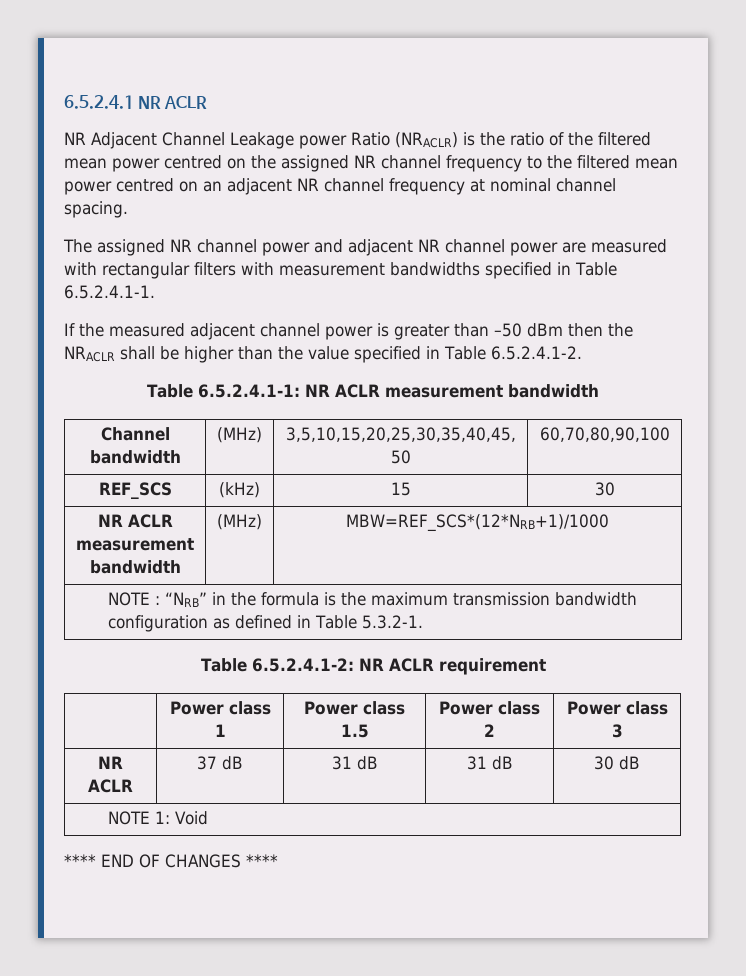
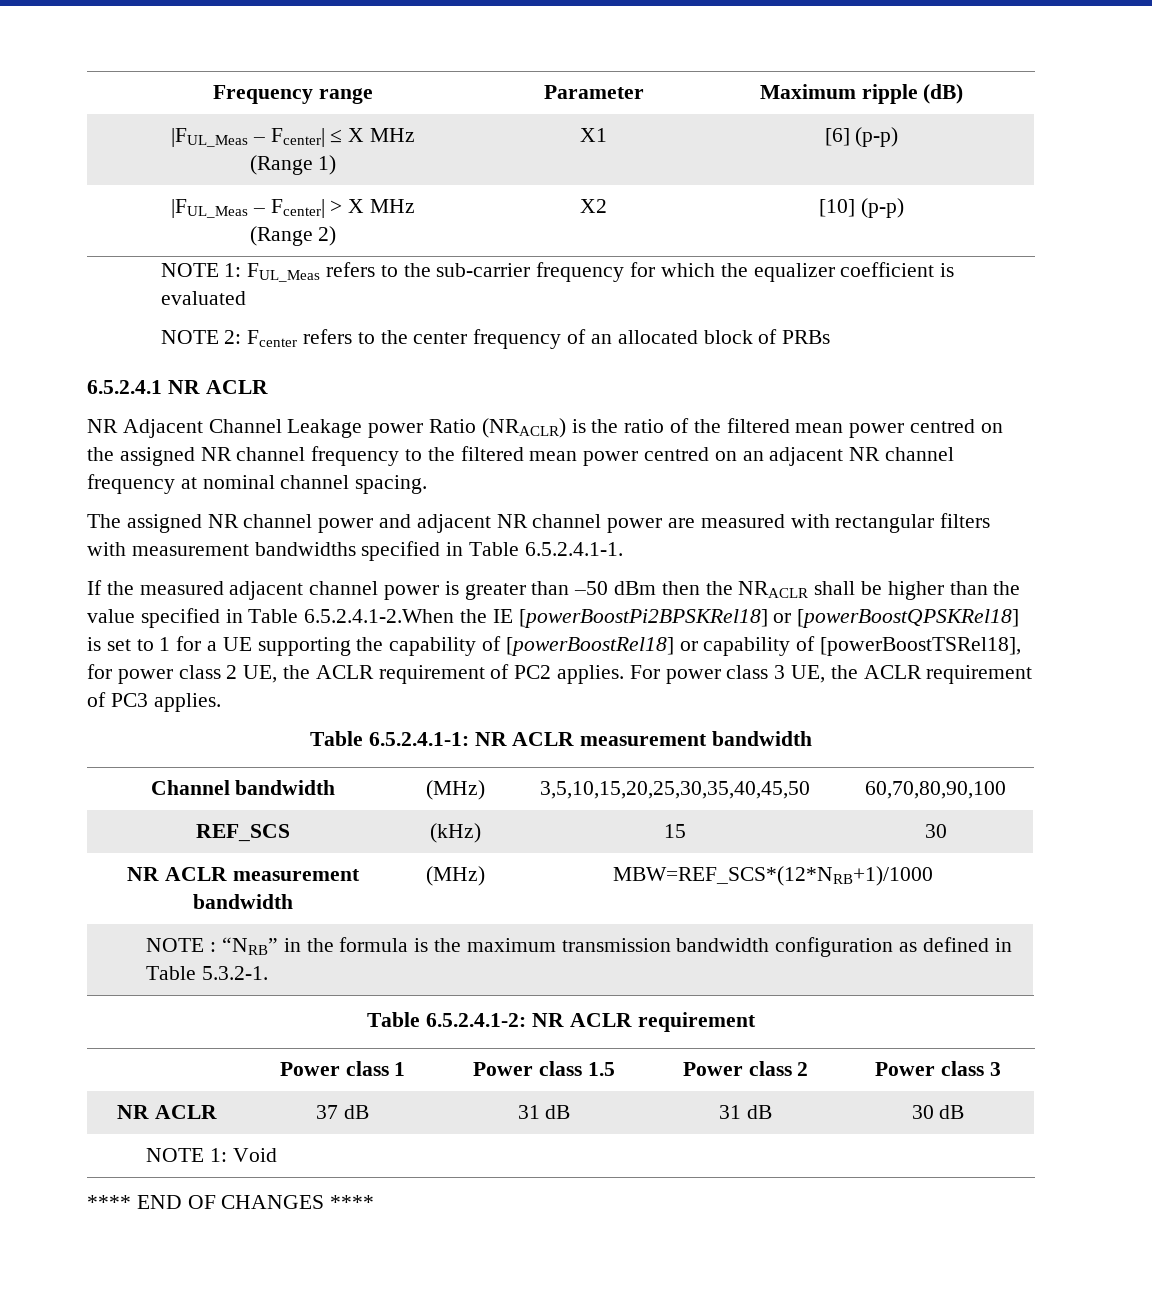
(64, 102) none -> [213,85,373,104] [543,85,644,99] [759,84,964,104] [170,128,416,147] [249,155,337,175] [580,128,607,142] [824,127,899,147] [170,199,416,218] [249,226,337,246] [580,199,607,213] [819,198,904,218] [160,262,955,282] [160,291,246,305] [160,329,831,349] Frequency range | Parameter | Maximum ripple (dB) // |FUL_Meas – Fcenter| ≤ X MHz // (Range 1) | X1 | [6] (p-p) // |FUL_Meas – Fcenter| > X MHz // (Range 2) | X2 | [10] (p-p) // NOTE 1: FUL_Meas refers to the sub-carrier frequency for which the equalizer coefficient is evaluated // NOTE 2: Fcenter refers to the center frequency of an allocated block of PRBs //
[490,346,582,360] 6.5.2.4.1-2. -> [304,609,1020,628] [87,636,1022,656] [87,664,1033,684] [87,692,221,712] 6.5.2.4.1-2.When the IE [powerBoostPi2BPSKRel18] or [powerBoostQPSKRel18] is set to 1 for a UE supporting the capability of [powerBoostRel18] or capability of [powerBoostTSRel18], for power class 2 UE, the ACLR requirement of PC2 applies. For power class 3 UE, the ACLR requirement of PC3 applies.

